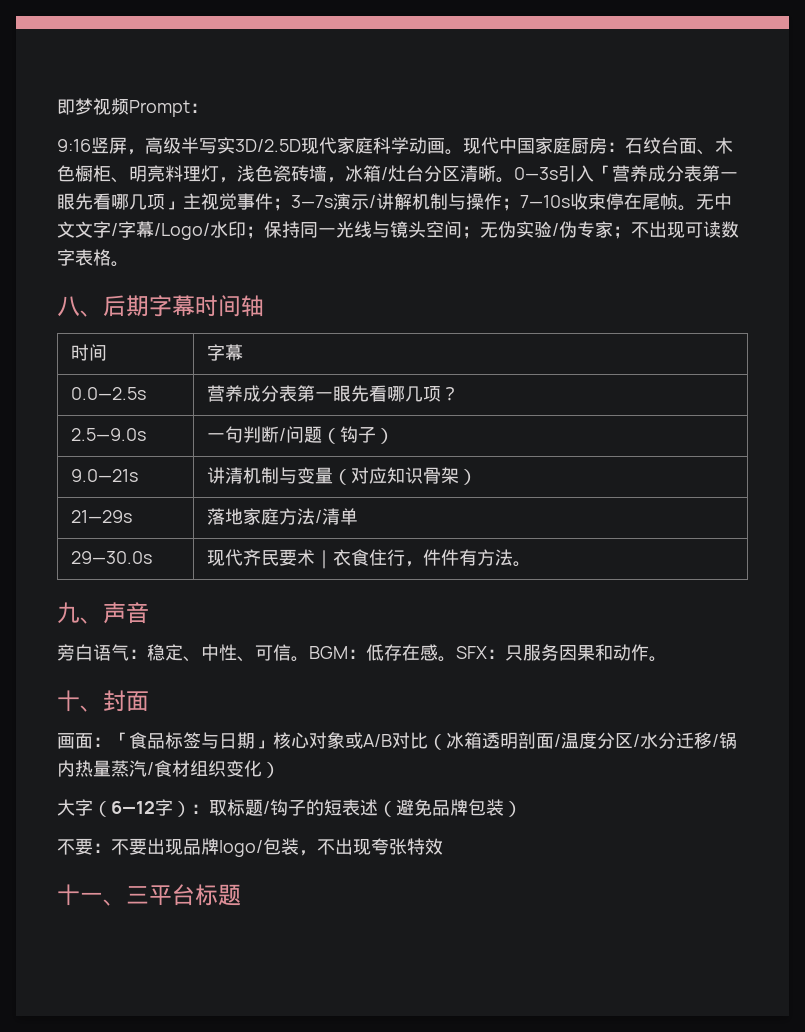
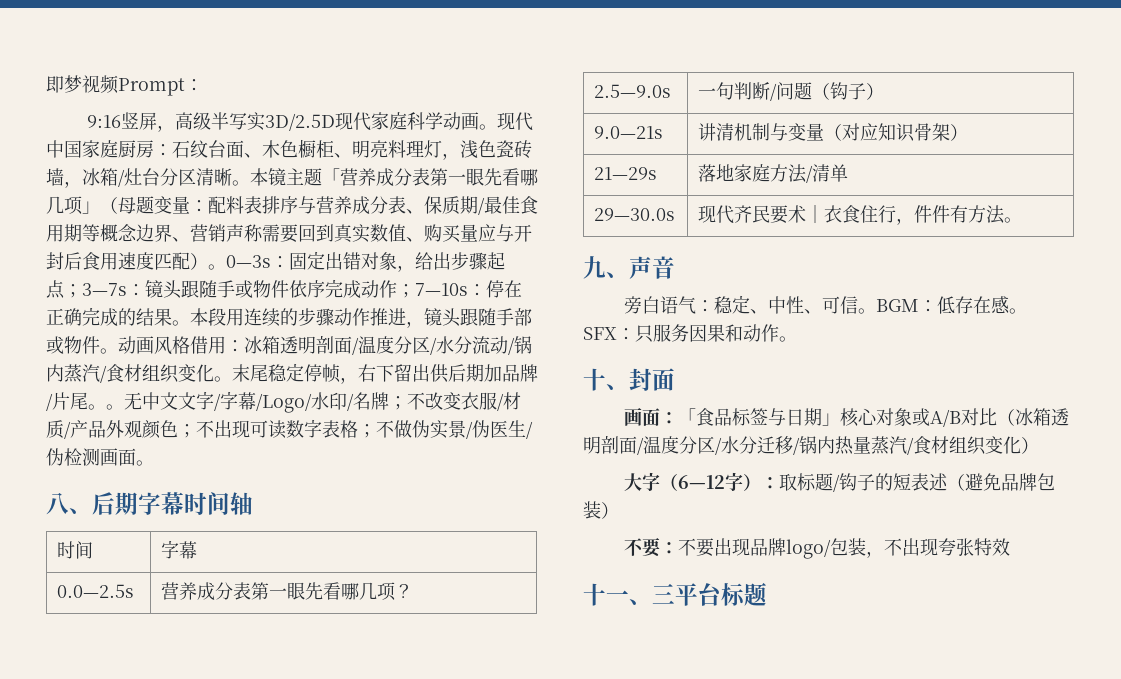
[514,165,594,182] 0—3s引入 -> [250,168,322,186] 本镜主题
[183,193,678,211] 主视觉事件；3—7s演示/讲解机制与操作；7—10s收束停在尾帧 -> [100,196,538,215] [46,224,532,243] [46,251,505,272] [46,279,522,299] [46,307,532,328] [46,336,532,355] [46,363,538,384] [46,392,106,411] （母题变量：配料表排序与营养成分表、保质期/最佳食用期等概念边界、营销声称需要回到真实数值、购买量应与开封后食用速度匹配）。0—3s：固定出错对象，给出步骤起点；3—7s：镜头跟随手或物件依序完成动作；7—10s：停在正确完成的结果。本段用连续的步骤动作推进，镜头跟随手部或物件。动画风格借用：冰箱透明剖面/温度分区/水分流动/锅内蒸汽/食材组织变化。末尾稳定停帧，右下留出供后期加品牌/片尾。
[246,221,613,239] ；保持同一光线与镜头空间；无伪实验/伪专家 -> [347,392,521,411] [46,420,178,439] /名牌；不改变衣服/材质/产品外观颜色
(111, 257) none -> [358,420,533,439] [46,448,136,466] ；不做伪实景/伪医生/伪检测画面

